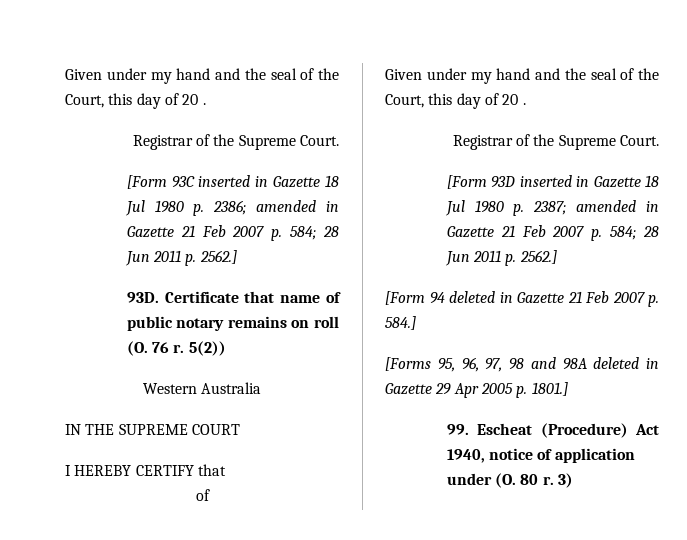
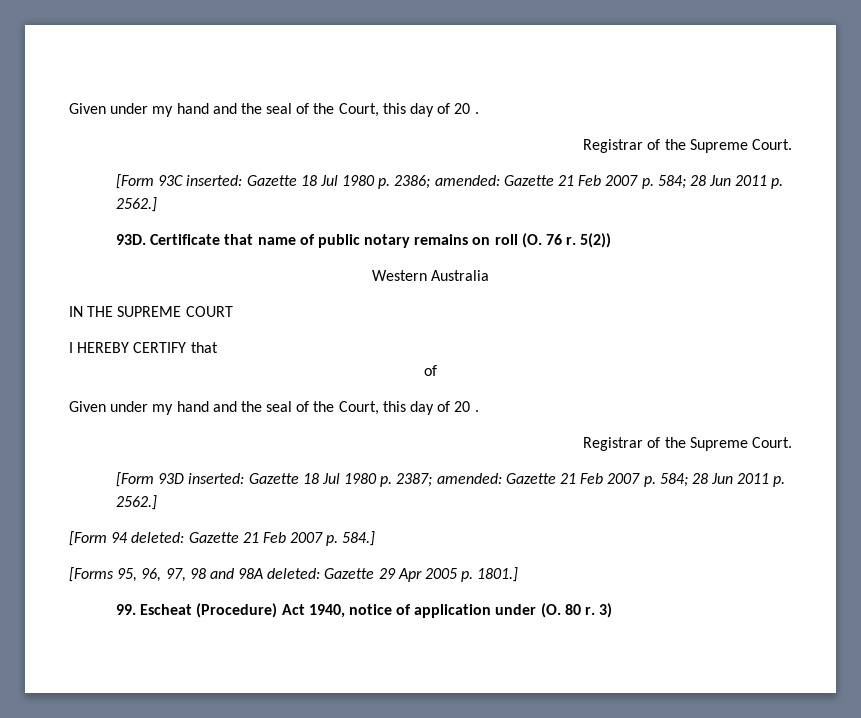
[198,175,269,187] inserted in -> [186,175,243,186] inserted:
[256,200,339,212] amended in -> [434,175,500,186] amended:
[519,175,590,187] inserted in -> [188,473,245,484] inserted:
[576,200,659,212] amended in -> [436,473,502,484] amended:
[449,291,513,303] deleted in -> [131,532,185,543] deleted:
[593,357,659,369] deleted in -> [267,568,321,579] deleted:

